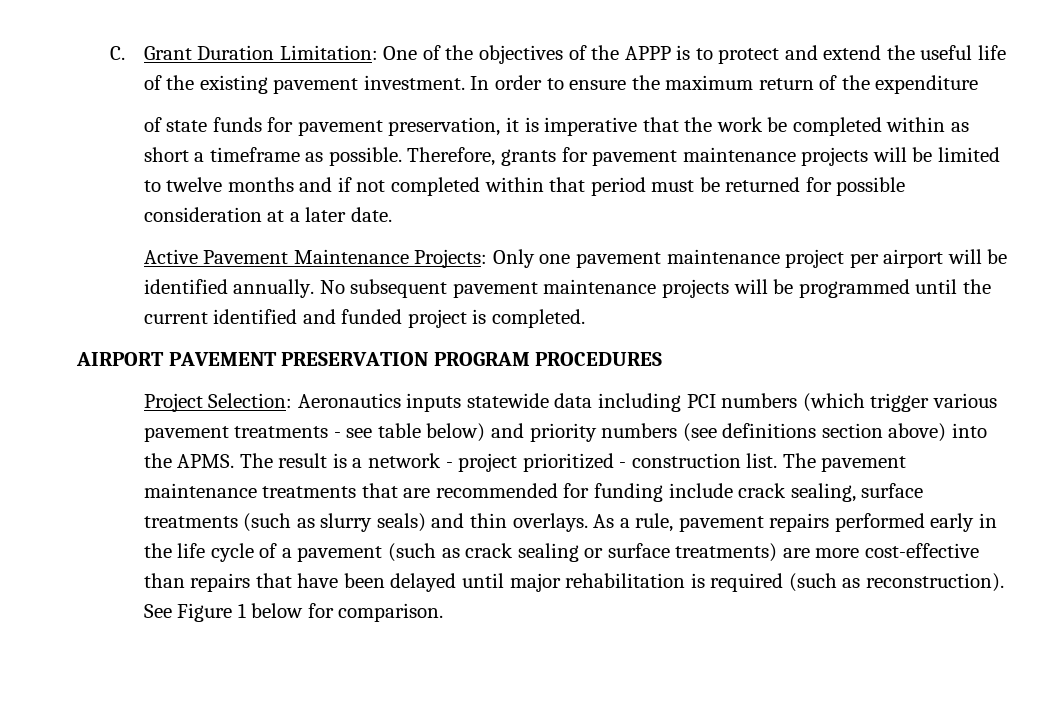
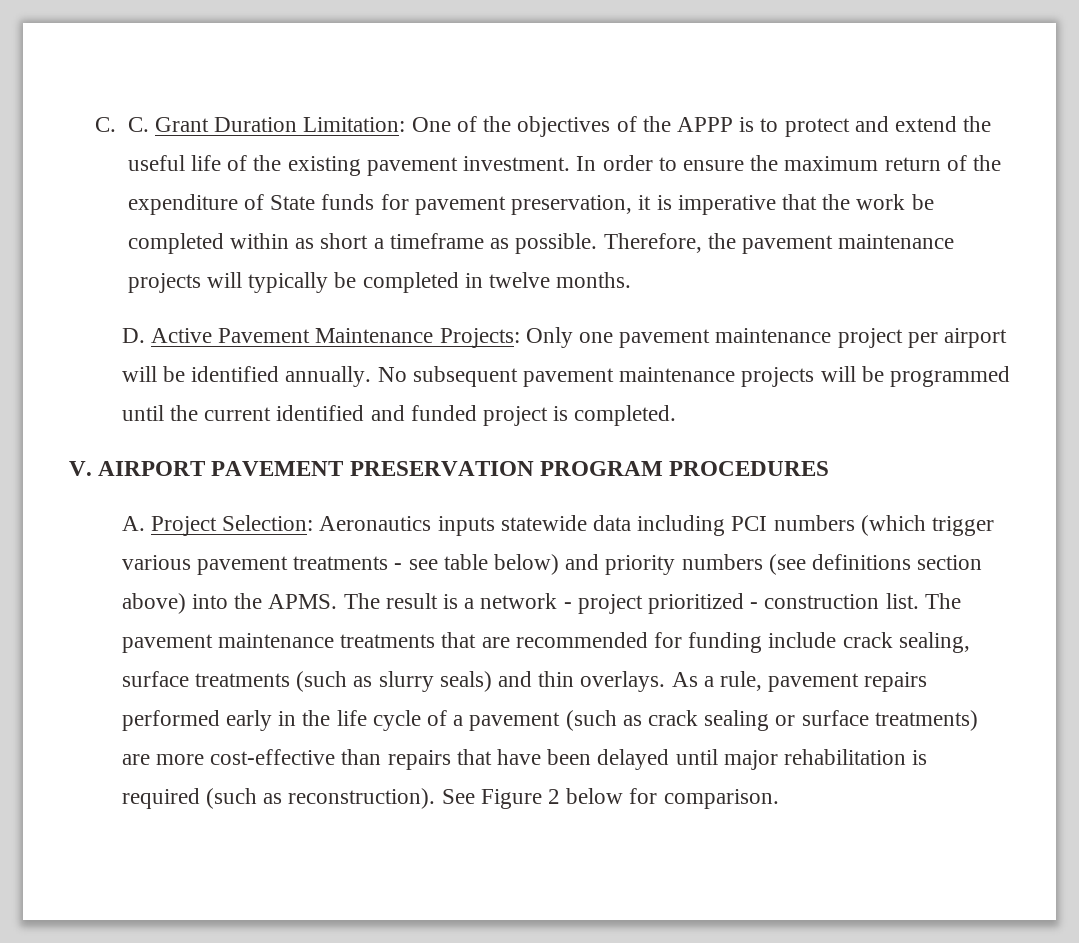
[110,46,126,60] C. -> [95,117,149,132] C. C.
[143,117,208,132] // of state -> [244,194,316,210] of State
[500,147,1000,166] [143,177,906,196] [143,207,392,222] grants for pavement maintenance projects will be limited to twelve months and if not completed within that period must be returned for possible consideration at a later date. // -> [707,233,955,254] [127,272,632,293] [121,328,145,343] the pavement maintenance projects will typically be completed in twelve months. // D.
(585, 318) none -> [69,461,92,476] V.
(663, 359) none -> [121,516,145,531] A.
[237,603,246,618] 1 -> [547,789,560,804] 2

